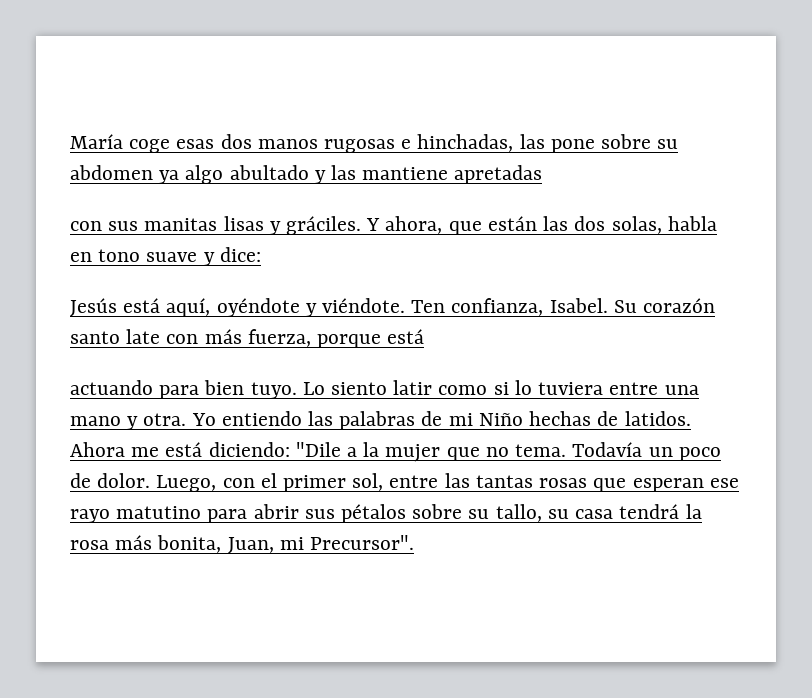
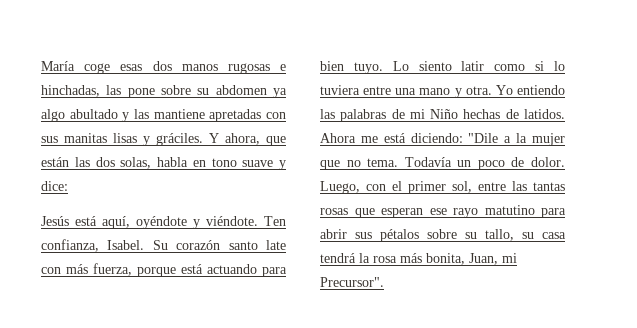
(543, 174) // -> (262, 115) none
(425, 336) // -> (203, 269) none

